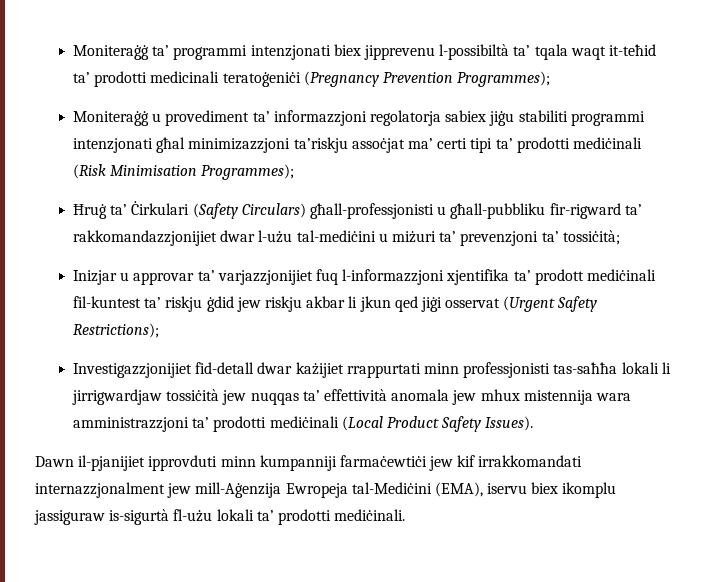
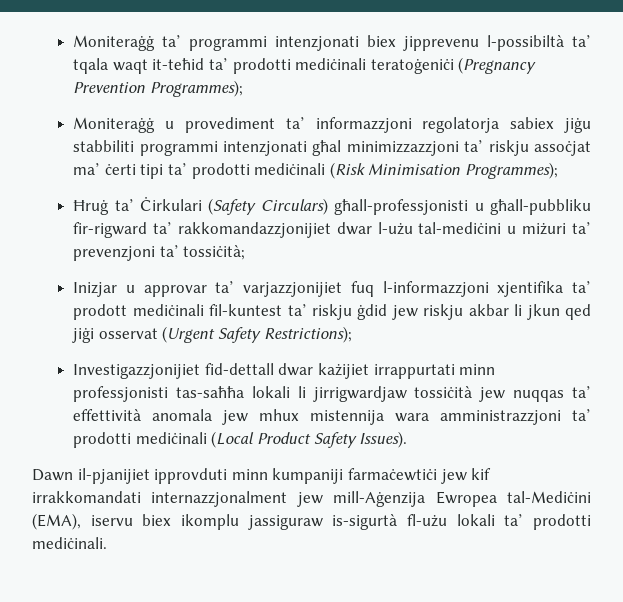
[150,71,220,83] medicinali -> [295,58,367,70] mediċinali
[518,110,568,122] stabiliti -> [73,140,135,152] stabbiliti
[188,137,348,153] minimizazzjoni ta’riskju -> [346,140,529,156] minimizzazzjoni ta’ riskju
[437,138,468,149] certi -> [104,164,136,175] ċerti
[195,362,255,374] fid-detall -> [204,363,274,375] fid-dettall
[346,363,421,378] rrappurtati -> [373,364,455,379] irrappurtati
[259,455,337,471] kumpanniji -> [272,468,344,484] kumpaniji
[285,483,348,498] Ewropeja -> [435,491,497,507] Ewropea

